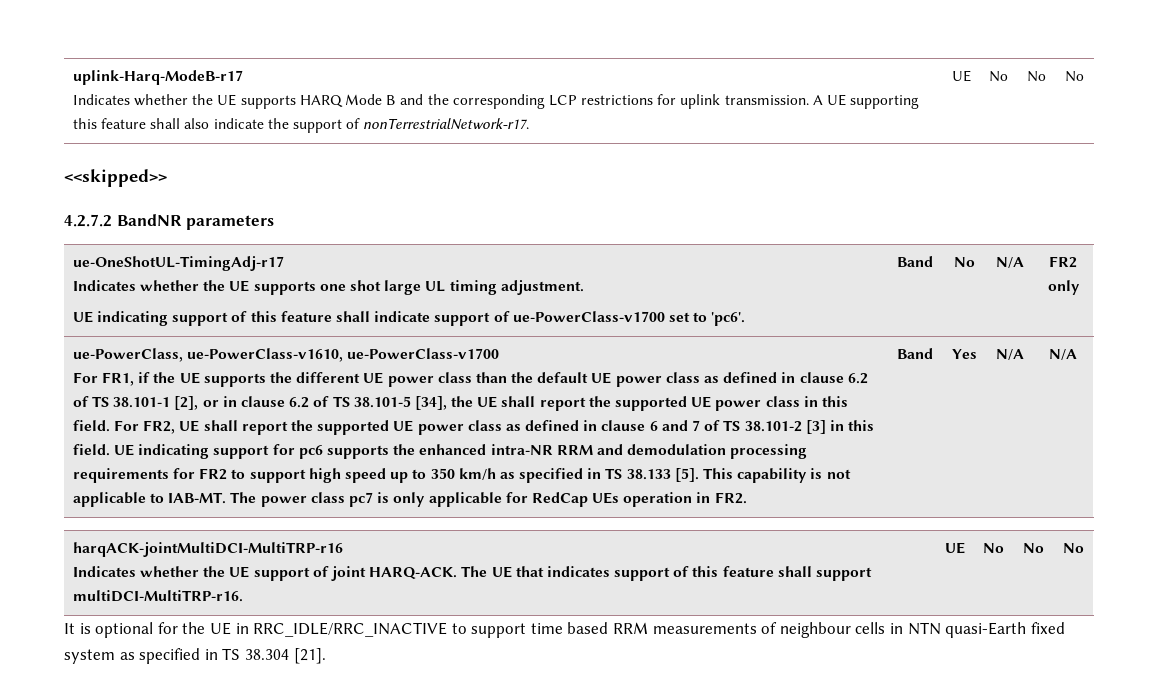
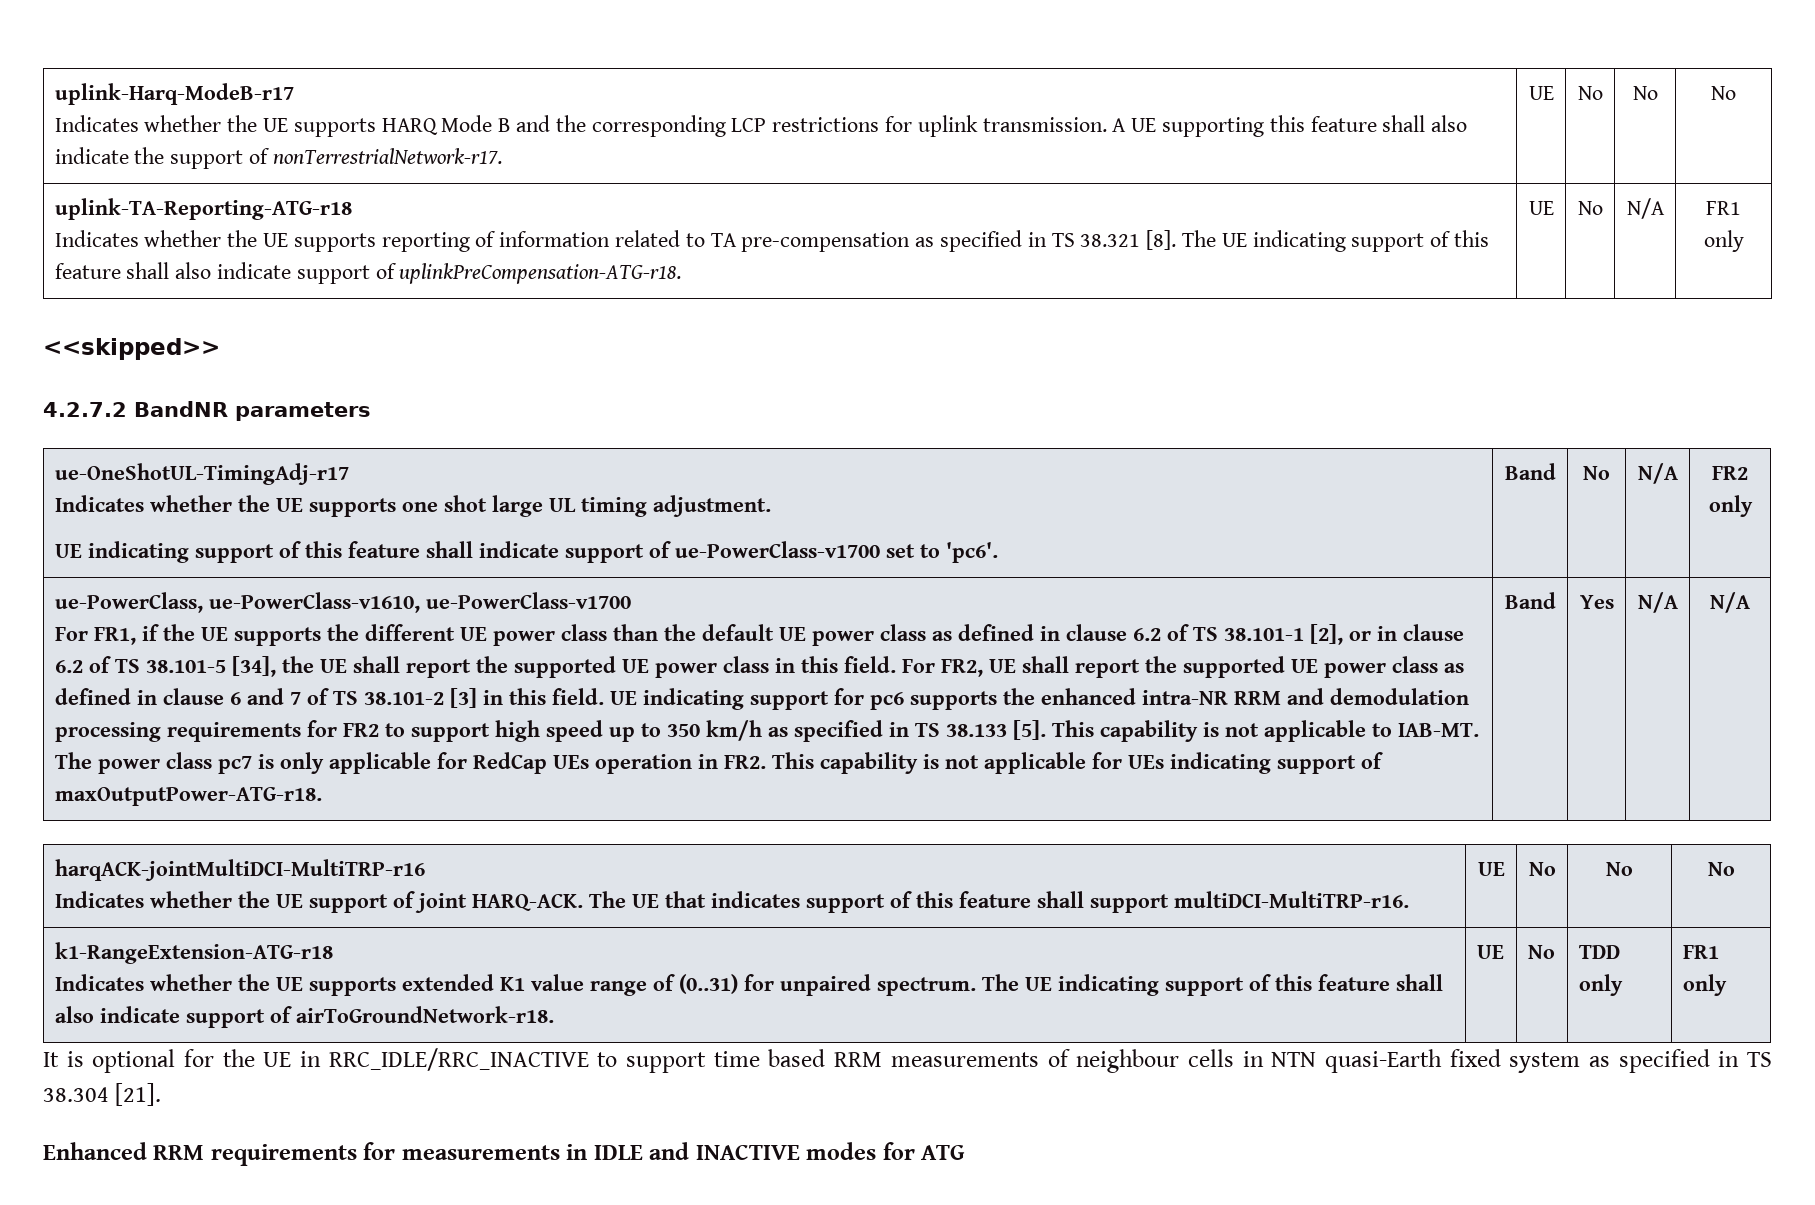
(1084, 76) none -> [54,198,352,220] [54,230,1490,252] [54,262,682,284] [1528,201,1554,215] [1577,201,1603,215] [1626,198,1665,219] [1706,201,1741,215] [1703,230,1744,252] // uplink-TA-Reporting-ATG-r18 // Indicates whether the UE supports reporting of information related to TA pre-compensation as specified in TS 38.321 [8]. The UE indicating support of this feature shall also indicate support of uplinkPreCompensation-ATG-r18. | UE | No | N/A | FR1 only
(747, 498) none -> [771,752,1383,774] [54,787,322,806] This capability is not applicable for UEs indicating support of maxOutputPower-ATG-r18.
(1084, 548) none -> [54,942,333,964] [54,974,1443,996] [54,1006,554,1028] [1476,945,1504,959] [1527,945,1555,959] [1578,945,1620,959] [1578,974,1623,996] [1682,945,1719,959] [1682,974,1727,996] // k1-RangeExtension-ATG-r18 // Indicates whether the UE supports extended K1 value range of (0..31) for unpaired spectrum. The UE indicating support of this feature shall also indicate support of airToGroundNetwork-r18. | UE | No | TDD only | FR1 only
(326, 656) none -> [43,1142,966,1166] // Enhanced RRM requirements for measurements in IDLE and INACTIVE modes for ATG

